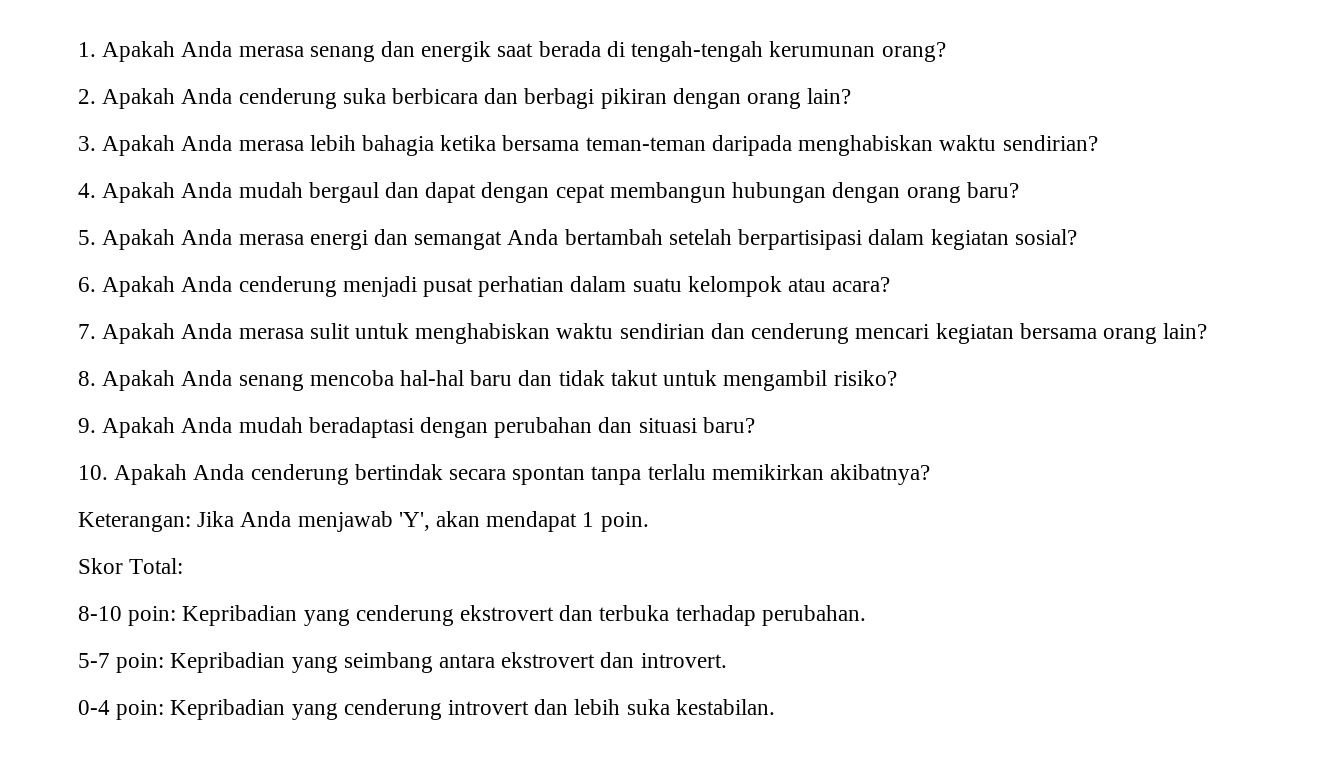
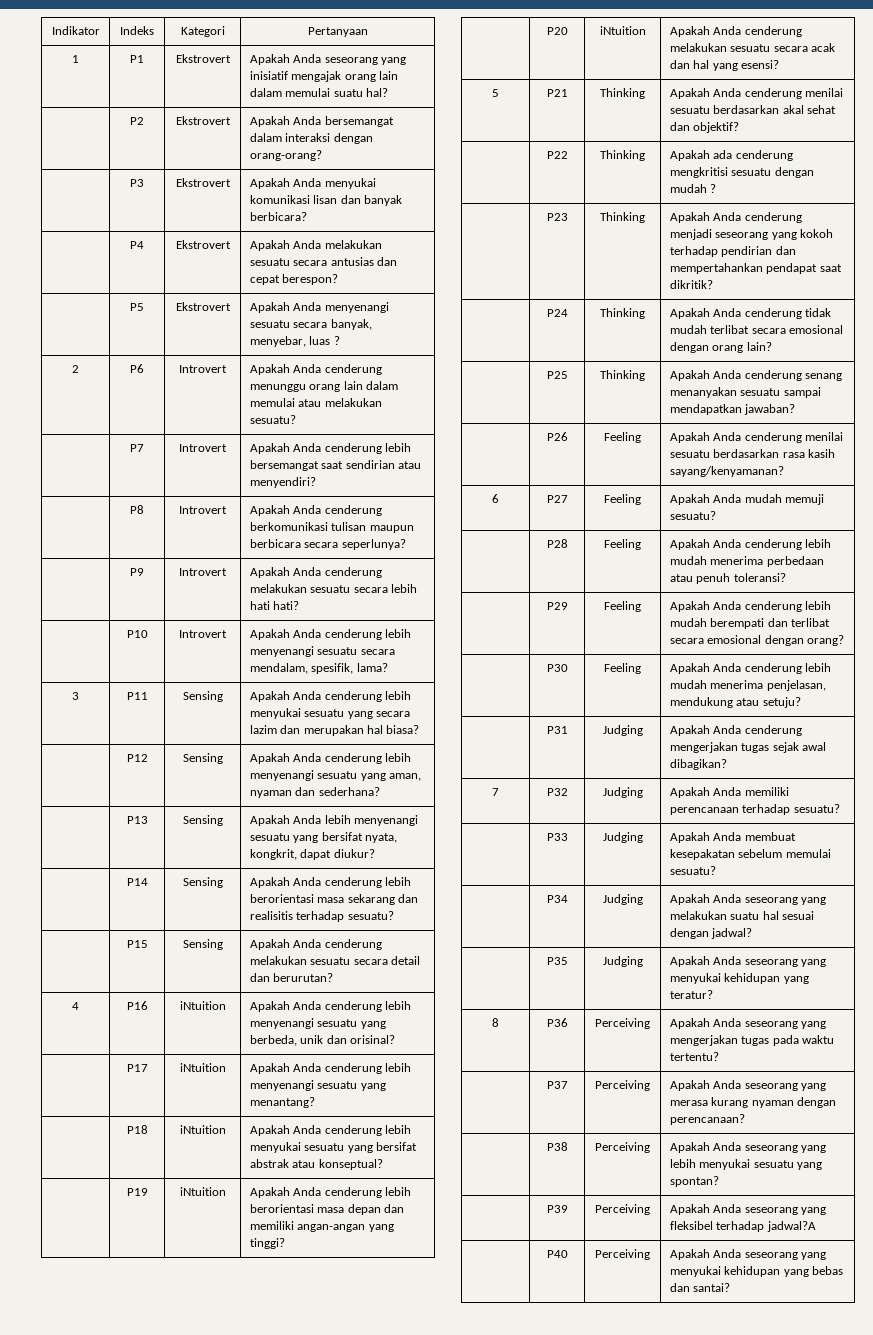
[78,41,946,62] [78,88,852,109] [78,135,1098,156] [78,182,1019,203] [78,229,1077,250] [78,276,891,297] [78,323,1208,344] [78,370,897,391] [78,417,755,438] [78,464,931,485] [78,511,649,532] [78,558,184,574] [78,605,866,626] [78,652,727,673] [78,699,775,720] 1. Apakah Anda merasa senang dan energik saat berada di tengah-tengah kerumunan orang? // 2. Apakah Anda cenderung suka berbicara dan berbagi pikiran dengan orang lain? // 3. Apakah Anda merasa lebih bahagia ketika bersama teman-teman daripada menghabiskan waktu sendirian? // 4. Apakah Anda mudah bergaul dan dapat dengan cepat membangun hubungan dengan orang baru? // 5. Apakah Anda merasa energi dan semangat Anda bertambah setelah berpartisipasi dalam kegiatan sosial? // 6. Apakah Anda cenderung menjadi pusat perhatian dalam suatu kelompok atau acara? // 7. Apakah Anda merasa sulit untuk menghabiskan waktu sendirian dan cenderung mencari kegiatan bersama orang lain? // 8. Apakah Anda senang mencoba hal-hal baru dan tidak takut untuk mengambil risiko? // 9. Apakah Anda mudah beradaptasi dengan perubahan dan situasi baru? // 10. Apakah Anda cenderung bertindak secara spontan tanpa terlalu memikirkan akibatnya? // Keterangan: Jika Anda menjawab 'Y', akan mendapat 1 poin. // Skor Total: // 8-10 poin: Kepribadian yang cenderung ekstrovert dan terbuka terhadap perubahan. // 5-7 poin: Kepribadian yang seimbang antara ekstrovert dan introvert. // 0-4 poin: Kepribadian yang cenderung introvert dan lebih suka kestabilan. -> [51,26,100,35] [120,26,154,35] [180,26,225,37] [307,27,368,37] [72,55,79,63] [130,55,144,63] [175,54,231,63] [249,54,407,65] [249,71,399,82] [249,88,389,97] [130,117,144,125] [175,116,231,125] [249,116,394,127] [249,133,373,144] [249,150,322,161] [130,179,144,187] [175,178,231,187] [249,178,376,189] [249,195,403,206] [249,212,307,221] [130,241,144,249] [175,240,231,249] [249,240,382,251] [249,257,398,266] [249,274,339,285] [130,303,144,311] [175,302,231,311] [249,302,389,313] [249,319,372,330] [249,336,340,347] [72,365,79,373] [130,364,144,373] [179,365,228,373] [249,364,382,375] [249,381,399,392] [249,398,382,407] [249,415,296,424] [130,444,144,452] [179,444,228,452] [249,443,412,454] [249,460,422,471] [249,477,316,488] [130,505,144,514] [179,506,228,514] [249,505,382,516] [249,522,414,533] [249,539,406,550] [130,568,144,576] [179,568,228,576] [249,567,382,578] [249,584,418,593] [249,601,300,610] [126,630,148,638] [179,630,228,638] [249,629,412,640] [249,646,395,657] [249,663,388,674] [72,692,79,700] [126,692,148,700] [182,691,223,702] [249,691,412,702] [249,708,411,719] [249,725,420,736] [126,754,148,762] [182,753,223,764] [249,753,412,764] [249,770,422,781] [249,787,380,798] [126,816,148,824] [182,815,223,826] [249,815,419,826] [249,832,398,843] [249,849,375,860] [126,878,148,886] [182,877,223,888] [249,877,412,888] [249,894,419,905] [249,911,394,922] [126,940,148,948] [182,939,223,950] [249,939,382,950] [249,956,421,965] [249,973,334,982] [72,1002,79,1010] [126,1001,148,1010] [179,1001,226,1010] [249,1001,412,1012] [249,1018,386,1029] [249,1035,396,1046] [126,1064,148,1072] [179,1063,226,1072] [249,1063,412,1074] [249,1080,386,1091] [249,1097,315,1108] [126,1125,148,1134] [179,1125,226,1134] [249,1125,412,1136] [249,1142,418,1153] [249,1159,383,1170] [126,1188,148,1196] [179,1187,226,1196] [249,1187,412,1198] [249,1204,405,1215] [249,1221,394,1232] [249,1238,285,1249] [546,27,568,35] [599,26,646,35] [669,26,802,37] [669,43,836,52] [669,60,780,71] [492,89,499,97] [546,89,568,97] [600,88,645,99] [669,88,844,99] [669,105,837,114] [669,122,740,133] [546,151,568,159] [600,150,645,161] [669,150,793,161] [669,167,814,178] [669,184,717,193] [546,213,568,221] [600,212,645,223] [669,212,802,223] [669,229,834,240] [669,246,796,257] [669,263,842,274] [669,280,713,289] [546,309,568,317] [600,308,645,319] [669,308,832,319] [669,325,844,334] [669,342,772,353] [546,371,568,379] [600,370,645,381] [669,370,843,381] [669,387,821,398] [669,404,796,415] [546,432,568,441] [604,432,641,443] [669,432,844,443] [669,449,836,458] [669,466,784,477] [492,494,499,503] [546,495,568,503] [604,494,641,505] [669,494,825,505] [669,511,716,520] [546,539,568,548] [604,539,641,550] [669,539,832,550] [669,556,824,567] [669,573,786,584] [546,602,568,610] [604,601,641,612] [669,601,832,612] [669,618,831,629] [669,635,845,646] [546,664,568,672] [604,663,641,674] [669,663,832,674] [669,680,826,691] [669,697,801,708] [546,726,568,734] [602,725,643,736] [669,725,802,736] [669,742,827,753] [669,759,727,770] [492,788,499,796] [546,788,568,796] [602,787,643,798] [669,787,789,798] [669,804,840,815] [546,833,568,841] [602,832,643,843] [669,832,796,843] [669,849,831,860] [669,866,716,875] [546,895,568,903] [602,894,643,905] [669,894,827,905] [669,911,815,920] [669,928,753,939] [546,957,568,965] [602,956,643,967] [669,956,827,967] [669,973,809,984] [669,990,713,999] [492,1018,499,1027] [546,1018,568,1027] [595,1018,650,1029] [669,1018,827,1029] [669,1035,835,1046] [669,1052,719,1061] [546,1081,568,1089] [595,1080,650,1091] [669,1080,827,1091] [669,1097,837,1108] [669,1114,745,1125] [546,1142,568,1151] [595,1142,650,1153] [669,1142,827,1153] [669,1159,823,1170] [669,1176,719,1187] [546,1205,568,1213] [595,1204,650,1215] [669,1204,827,1215] [669,1221,816,1232] [546,1250,568,1258] [595,1249,650,1260] [669,1249,827,1260] [669,1266,844,1277] [669,1283,731,1292] Indikator | Indeks | Kategori | Pertanyaan // 1 | P1 | Ekstrovert | Apakah Anda seseorang yang inisiatif mengajak orang lain dalam memulai suatu hal? // | P2 | Ekstrovert | Apakah Anda bersemangat dalam interaksi dengan orang-orang? // | P3 | Ekstrovert | Apakah Anda menyukai komunikasi lisan dan banyak berbicara? // | P4 | Ekstrovert | Apakah Anda melakukan sesuatu secara antusias dan cepat berespon? // | P5 | Ekstrovert | Apakah Anda menyenangi sesuatu secara banyak, menyebar, luas ? // 2 | P6 | Introvert | Apakah Anda cenderung menunggu orang lain dalam memulai atau melakukan sesuatu? // | P7 | Introvert | Apakah Anda cenderung lebih bersemangat saat sendirian atau menyendiri? // | P8 | Introvert | Apakah Anda cenderung berkomunikasi tulisan maupun berbicara secara seperlunya? // | P9 | Introvert | Apakah Anda cenderung melakukan sesuatu secara lebih hati hati? // | P10 | Introvert | Apakah Anda cenderung lebih menyenangi sesuatu secara mendalam, spesifik, lama? // 3 | P11 | Sensing | Apakah Anda cenderung lebih menyukai sesuatu yang secara lazim dan merupakan hal biasa? // | P12 | Sensing | Apakah Anda cenderung lebih menyenangi sesuatu yang aman, nyaman dan sederhana? // | P13 | Sensing | Apakah Anda lebih menyenangi sesuatu yang bersifat nyata, kongkrit, dapat diukur? // | P14 | Sensing | Apakah Anda cenderung lebih berorientasi masa sekarang dan realisitis terhadap sesuatu? // | P15 | Sensing | Apakah Anda cenderung melakukan sesuatu secara detail dan berurutan? // 4 | P16 | iNtuition | Apakah Anda cenderung lebih menyenangi sesuatu yang berbeda, unik dan orisinal? // | P17 | iNtuition | Apakah Anda cenderung lebih menyenangi sesuatu yang menantang? // | P18 | iNtuition | Apakah Anda cenderung lebih menyukai sesuatu yang bersifat abstrak atau konseptual? // | P19 | iNtuition | Apakah Anda cenderung lebih berorientasi masa depan dan memiliki angan-angan yang tinggi? // | P20 | iNtuition | Apakah Anda cenderung melakukan sesuatu secara acak dan hal yang esensi? // 5 | P21 | Thinking | Apakah Anda cenderung menilai sesuatu berdasarkan akal sehat dan objektif? // | P22 | Thinking | Apakah ada cenderung mengkritisi sesuatu dengan mudah ? // | P23 | Thinking | Apakah Anda cenderung menjadi seseorang yang kokoh terhadap pendirian dan mempertahankan pendapat saat dikritik? // | P24 | Thinking | Apakah Anda cenderung tidak mudah terlibat secara emosional dengan orang lain? // | P25 | Thinking | Apakah Anda cenderung senang menanyakan sesuatu sampai mendapatkan jawaban? // | P26 | Feeling | Apakah Anda cenderung menilai sesuatu berdasarkan rasa kasih sayang/kenyamanan? // 6 | P27 | Feeling | Apakah Anda mudah memuji sesuatu? // | P28 | Feeling | Apakah Anda cenderung lebih mudah menerima perbedaan atau penuh toleransi? // | P29 | Feeling | Apakah Anda cenderung lebih mudah berempati dan terlibat secara emosional dengan orang? // | P30 | Feeling | Apakah Anda cenderung lebih mudah menerima penjelasan, mendukung atau setuju? // | P31 | Judging | Apakah Anda cenderung mengerjakan tugas sejak awal dibagikan? // 7 | P32 | Judging | Apakah Anda memiliki perencanaan terhadap sesuatu? // | P33 | Judging | Apakah Anda membuat kesepakatan sebelum memulai sesuatu? // | P34 | Judging | Apakah Anda seseorang yang melakukan suatu hal sesuai dengan jadwal? // | P35 | Judging | Apakah Anda seseorang yang menyukai kehidupan yang teratur? // 8 | P36 | Perceiving | Apakah Anda seseorang yang mengerjakan tugas pada waktu tertentu? // | P37 | Perceiving | Apakah Anda seseorang yang merasa kurang nyaman dengan perencanaan? // | P38 | Perceiving | Apakah Anda seseorang yang lebih menyukai sesuatu yang spontan? // | P39 | Perceiving | Apakah Anda seseorang yang fleksibel terhadap jadwal?A // | P40 | Perceiving | Apakah Anda seseorang yang menyukai kehidupan yang bebas dan santai?

